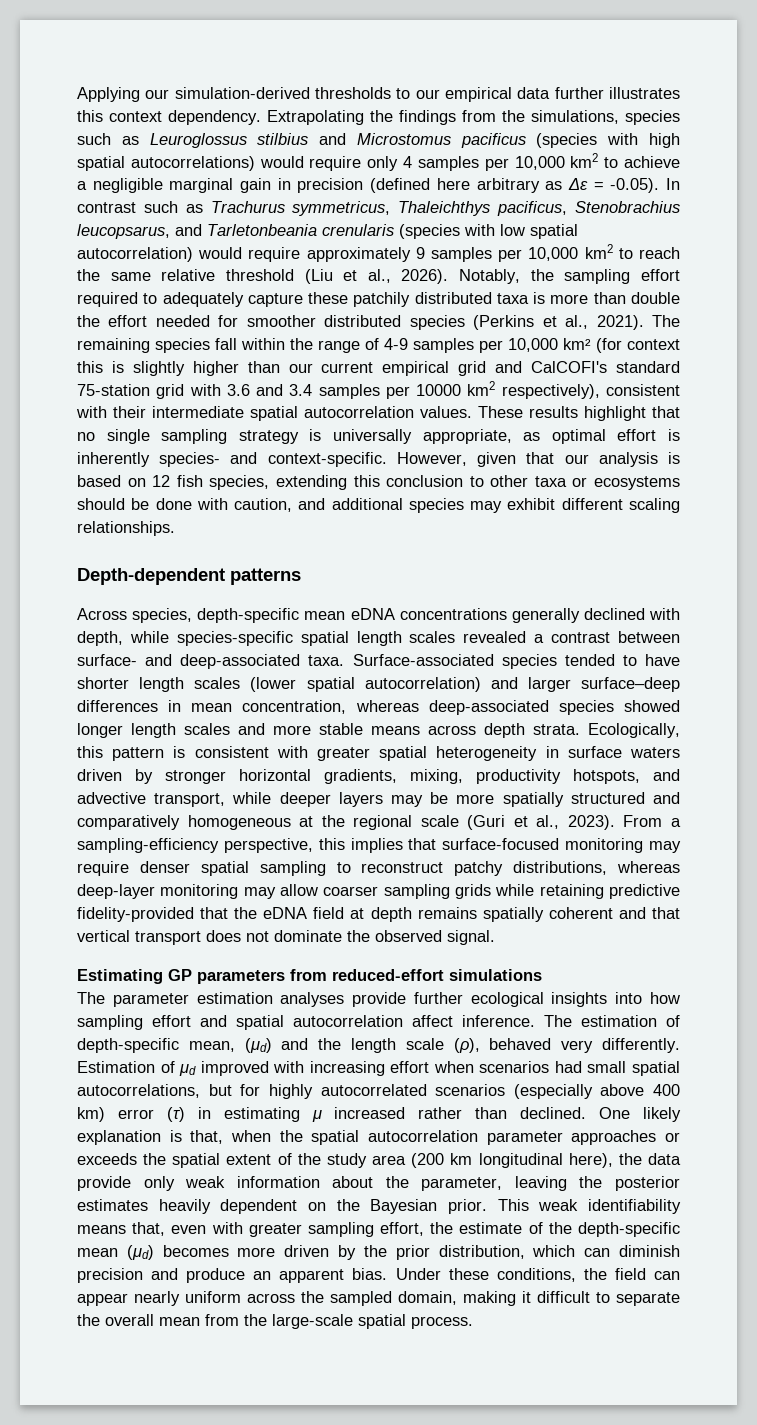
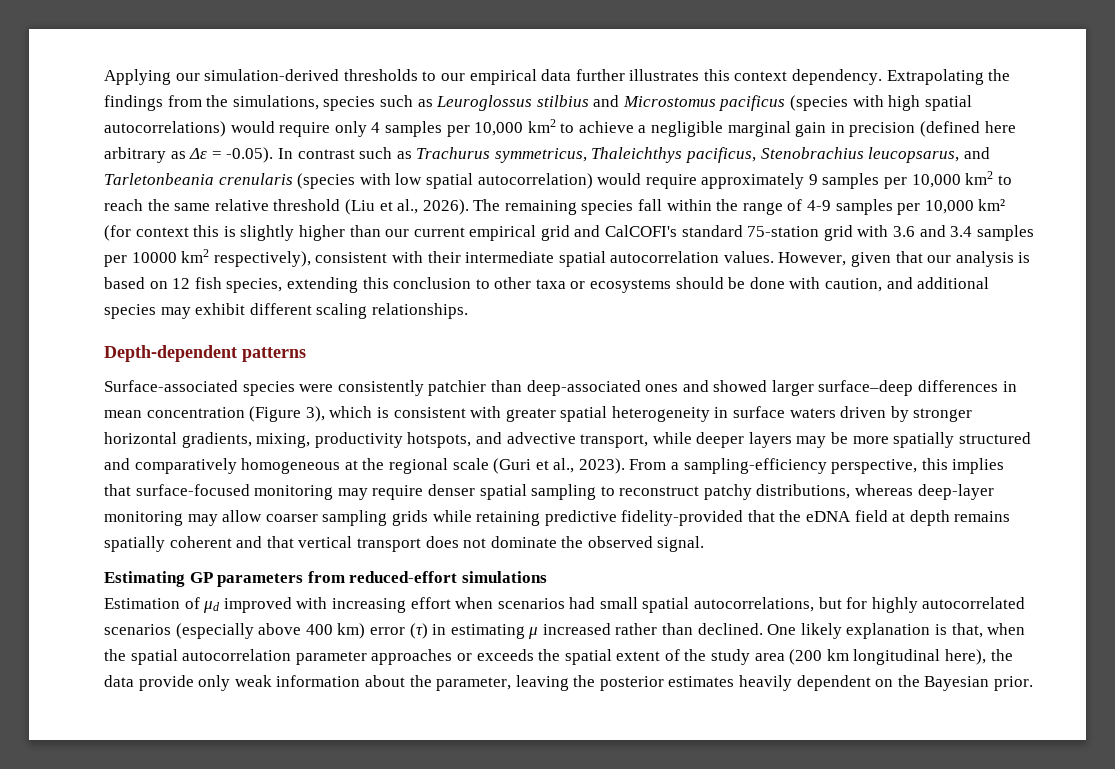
[459,269,680,284] [77,292,680,307] [77,315,644,330] Notably, the sampling effort required to adequately capture these patchily distributed taxa is more than double the effort needed for smoother distributed species (Perkins et al., 2021). -> (469, 207) none
[478,406,680,421] [77,429,681,444] [77,452,387,467] These results highlight that no single sampling strategy is universally appropriate, as optimal effort is inherently species- and context-specific. -> (774, 257) none
[77,608,680,623] [77,631,681,646] [77,654,680,669] [77,677,518,692] Across species, depth-specific mean eDNA concentrations generally declined with depth, while species-specific spatial length scales revealed a contrast between surface- and deep-associated taxa. Surface-associated species tended to have shorter length scales (lower spatial autocorrelation) and -> [104,380,768,396] Surface-associated species were consistently patchier than deep-associated ones and showed
[242,700,680,715] [77,723,680,738] [77,746,165,761] concentration, whereas deep-associated species showed longer length scales and more stable means across depth strata. Ecologically, this pattern -> [146,406,373,422] concentration (Figure 3), which
[77,992,680,1007] [77,1015,680,1030] [77,1038,680,1053] The parameter estimation analyses provide further ecological insights into how sampling effort and spatial autocorrelation affect inference. The estimation of depth-specific mean, (μd) and the length scale (ρ), behaved very differently. -> (547, 577) none
[497,1199,682,1214] [77,1222,680,1237] [77,1245,680,1260] [77,1268,680,1283] [77,1291,680,1306] [77,1314,473,1329] This weak identifiability means that, even with greater sampling effort, the estimate of the depth‑specific mean (μd) becomes more driven by the prior distribution, which can diminish precision and produce an apparent bias. Under these conditions, the field can appear nearly uniform across the sampled domain, making it difficult to separate the overall mean from the large-scale spatial process. -> (1034, 683) none

